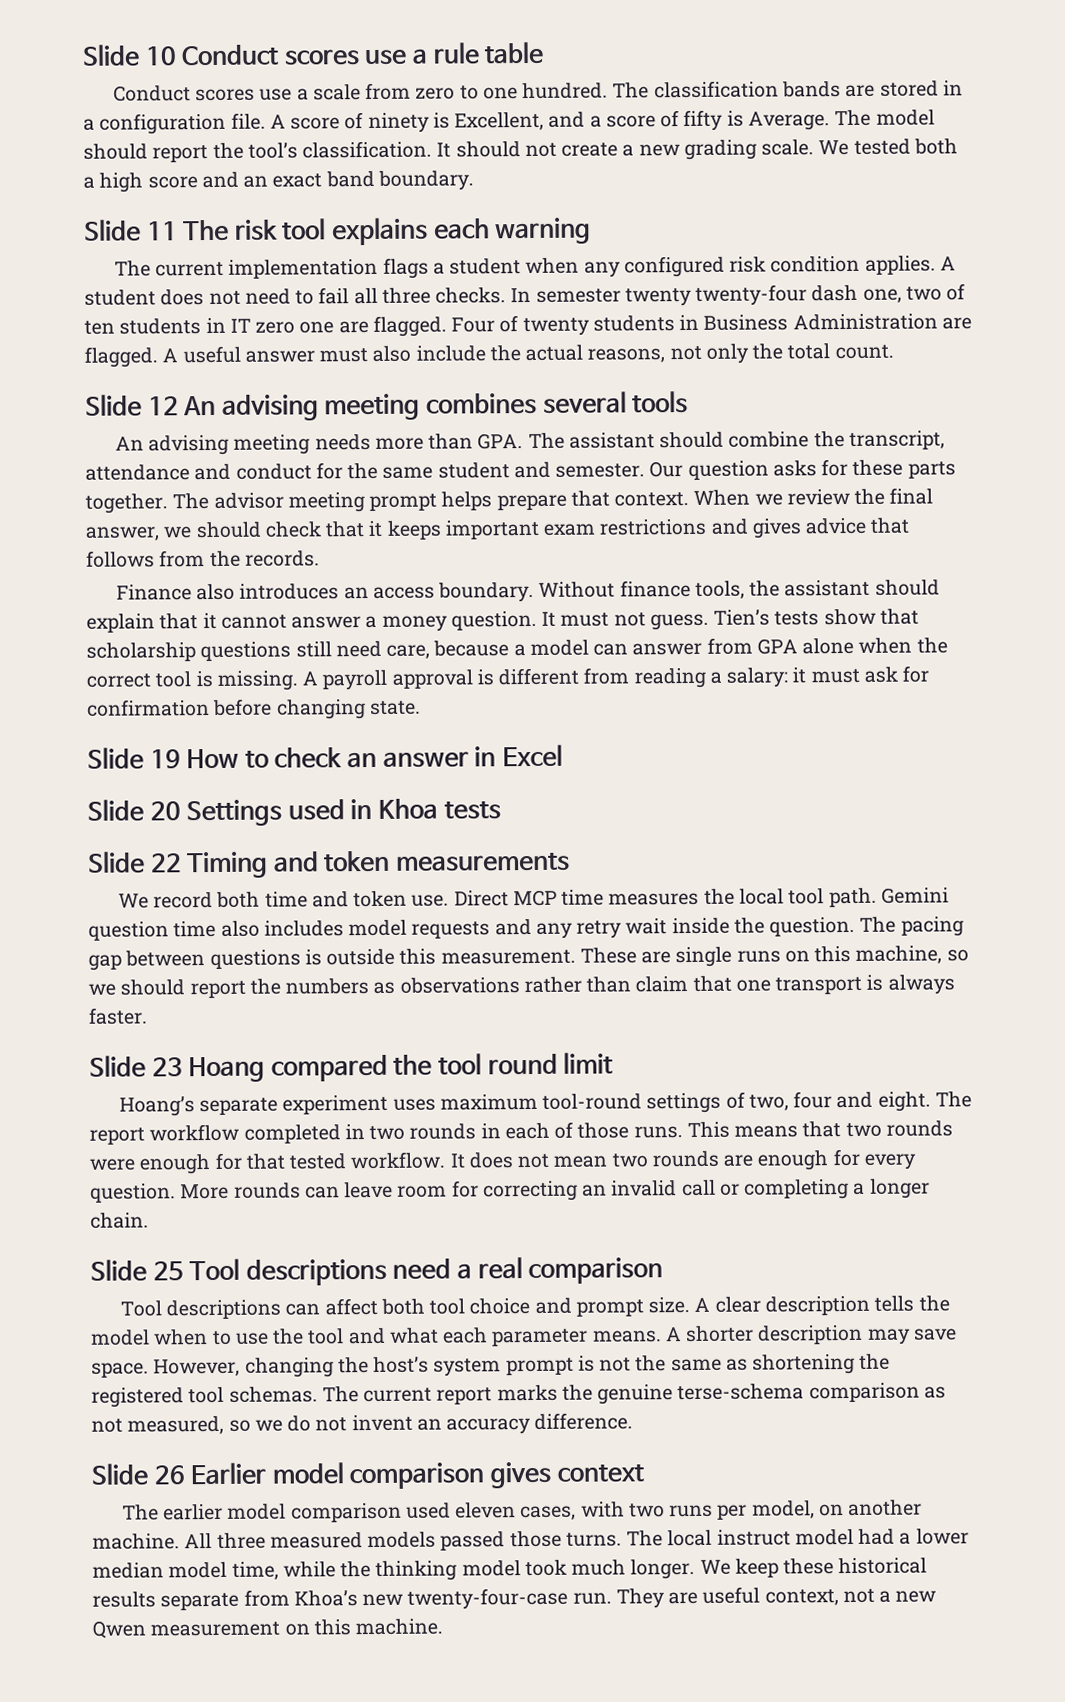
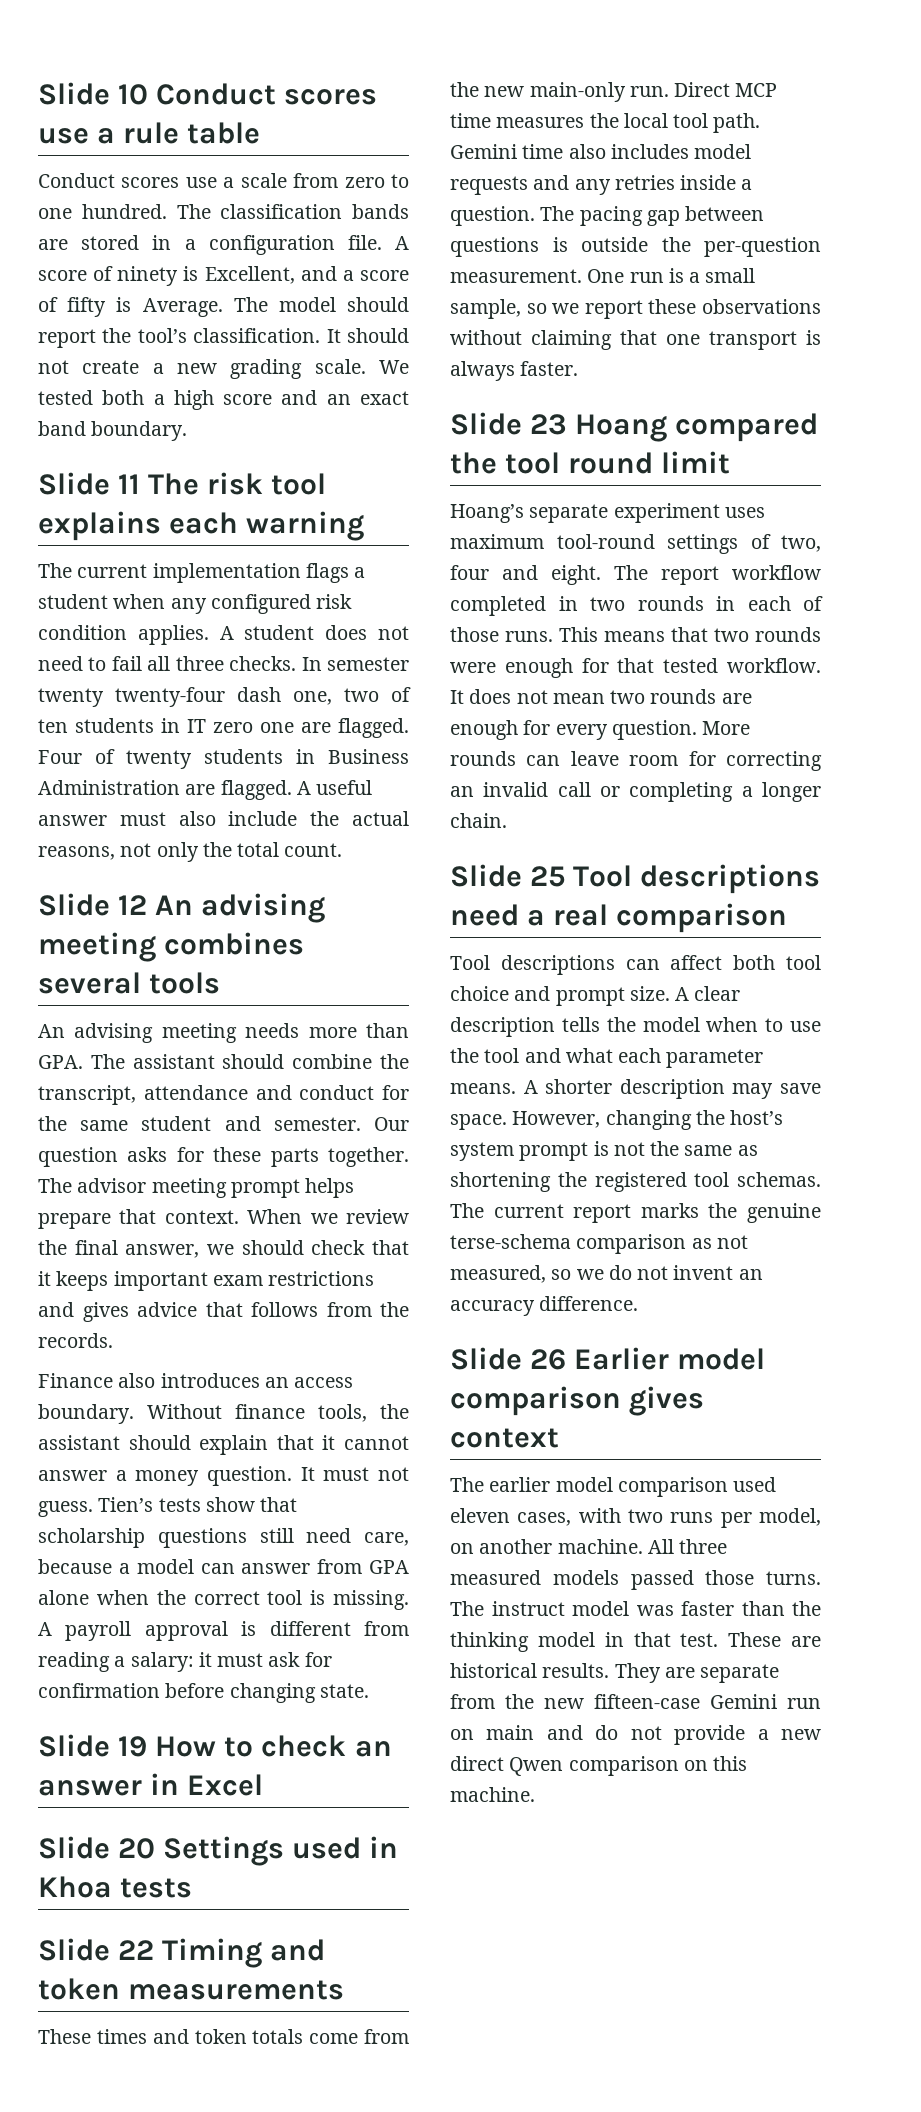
[117,890,450,909] We record both time and token use. -> [38,2029,409,2044] [450,82,669,102] These times and token totals come from the new main-only run.
[88,921,169,941] question -> (517, 151) none
[576,917,765,939] retry wait inside the -> [614,175,753,190] retries inside a
[399,945,969,968] [88,976,689,999] this measurement. These are single runs on this machine, so we should report the numbers as observations rather than claim -> [661,237,821,257] [450,268,756,283] [450,299,821,319] [450,330,612,350] the per-question measurement. One run is a small sample, so we report these observations without claiming
[667,1529,713,1547] local -> (484, 1608) none
[858,1528,969,1545] [92,1557,928,1582] [92,1586,937,1611] [92,1620,281,1639] had a lower median model time, while the thinking model took much longer. We keep these historical results separate from Khoa’s new twenty-four-case run. They are useful context, not a new Qwen measurement -> [636,1601,821,1616] [450,1632,821,1652] [450,1663,780,1683] [450,1694,821,1709] [450,1725,821,1745] [450,1756,679,1776] was faster than the thinking model in that test. These are historical results. They are separate from the new fifteen-case Gemini run on main and do not provide a new direct Qwen comparison

